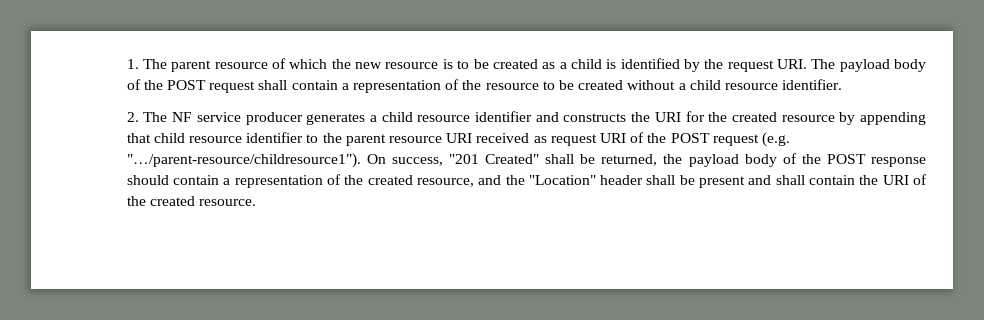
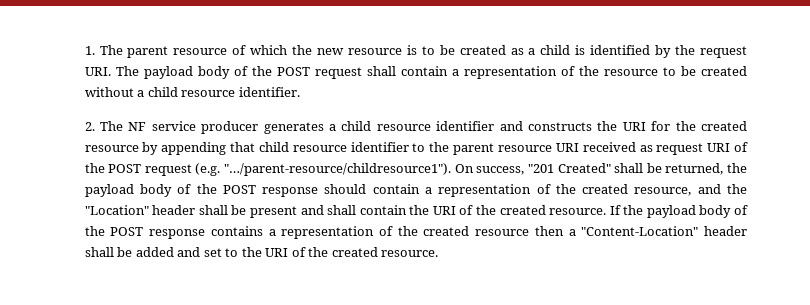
(257, 202) none -> [609,205,748,218] [84,226,747,239] [84,247,439,257] If the payload body of the POST response contains a representation of the created resource then a "Content-Location" header shall be added and set to the URI of the created resource.

